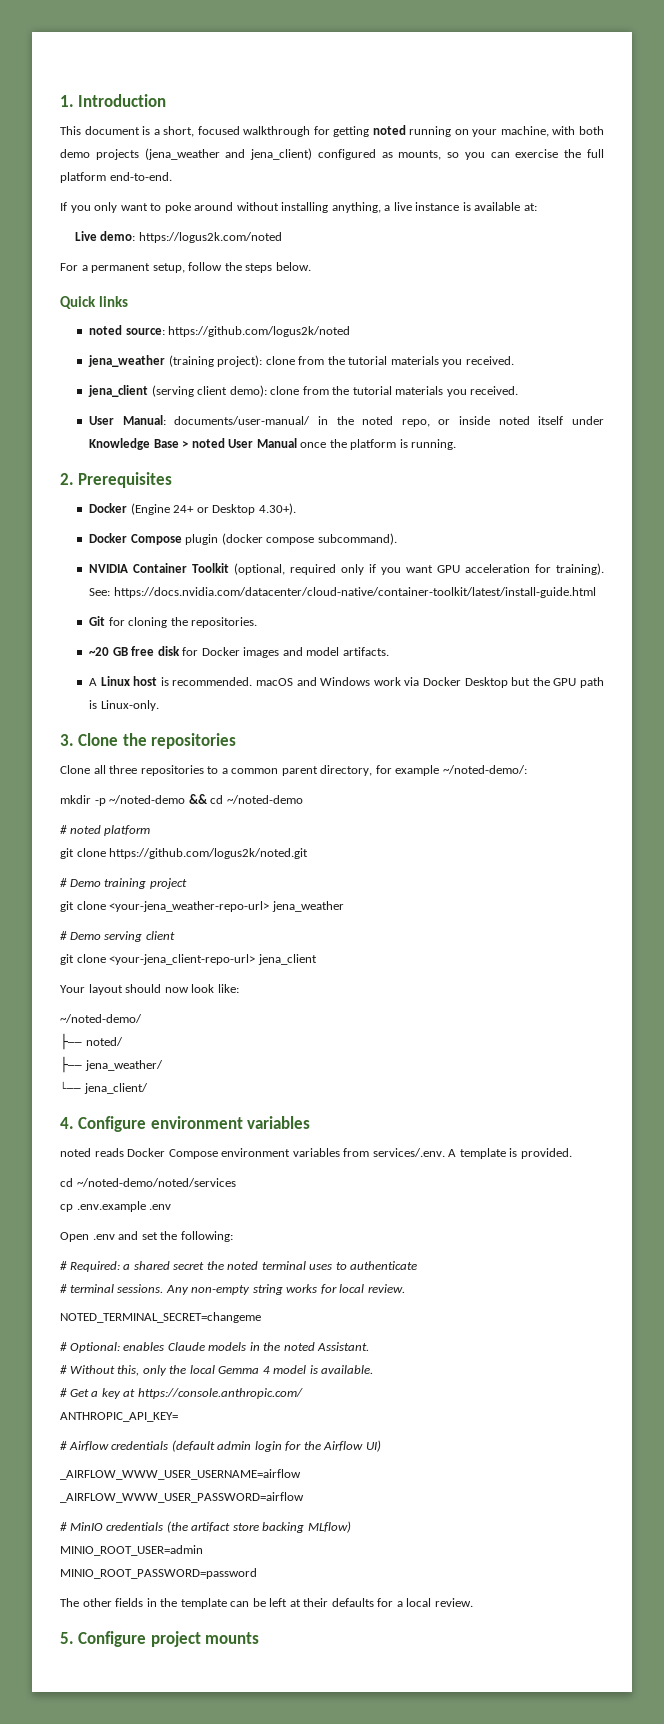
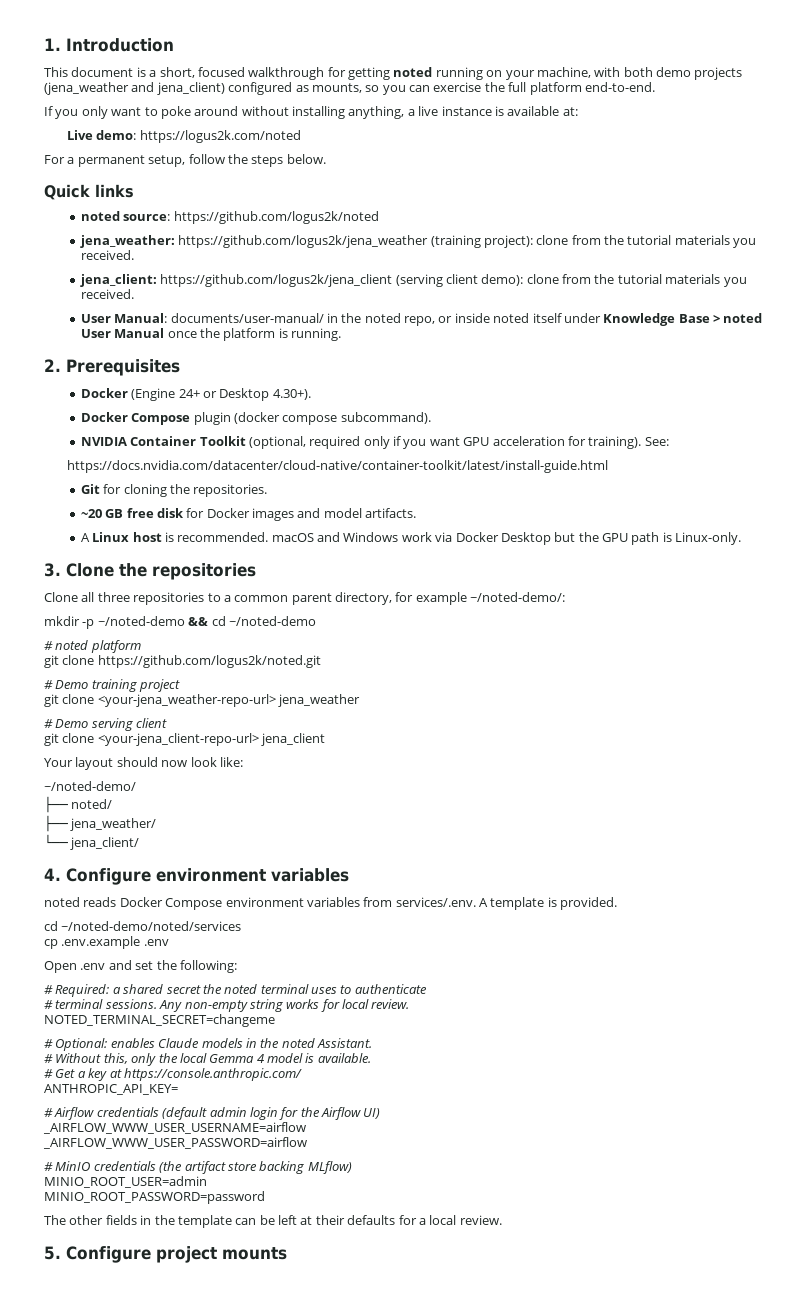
[88,355,166,367] jena_weather -> [79,235,429,248] jena_weather: https://github.com/logus2k/jena_weather
[88,385,149,397] jena_client -> [79,274,393,287] jena_client: https://github.com/logus2k/jena_client
(111, 592) none -> (669, 441) //

